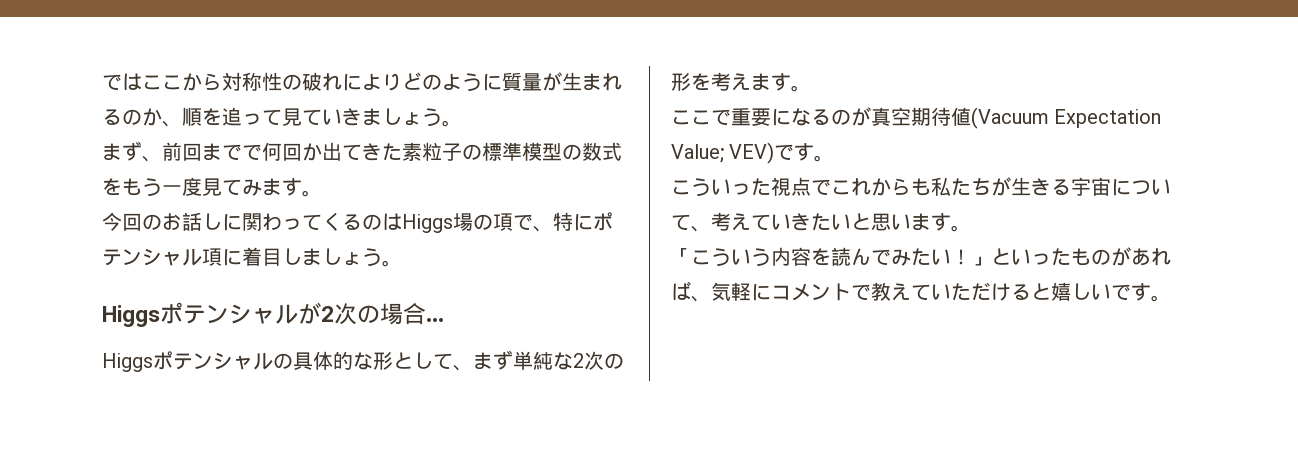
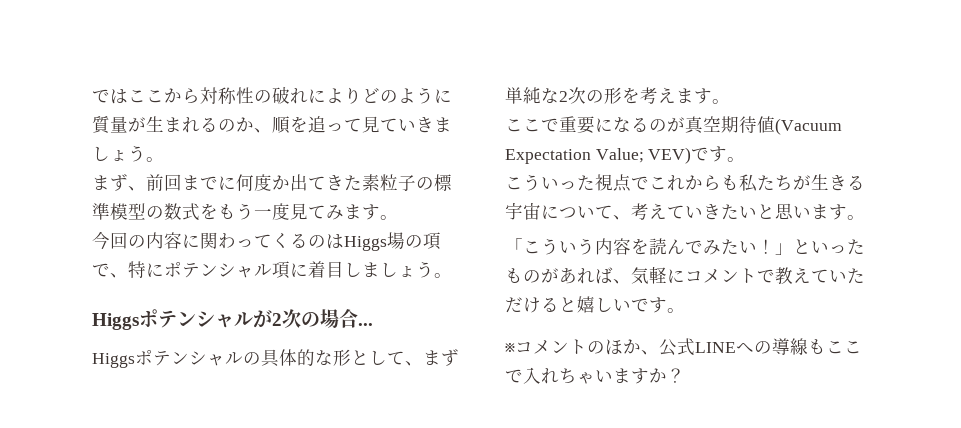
[242,142,302,161] で何回 -> [218,174,272,191] に何度
[162,212,222,231] お話し -> [146,232,182,249] 内容
(1171, 298) none -> [505,338,862,356] [505,367,685,384] // ※コメントのほか、公式LINEへの導線もここで入れちゃいますか？

